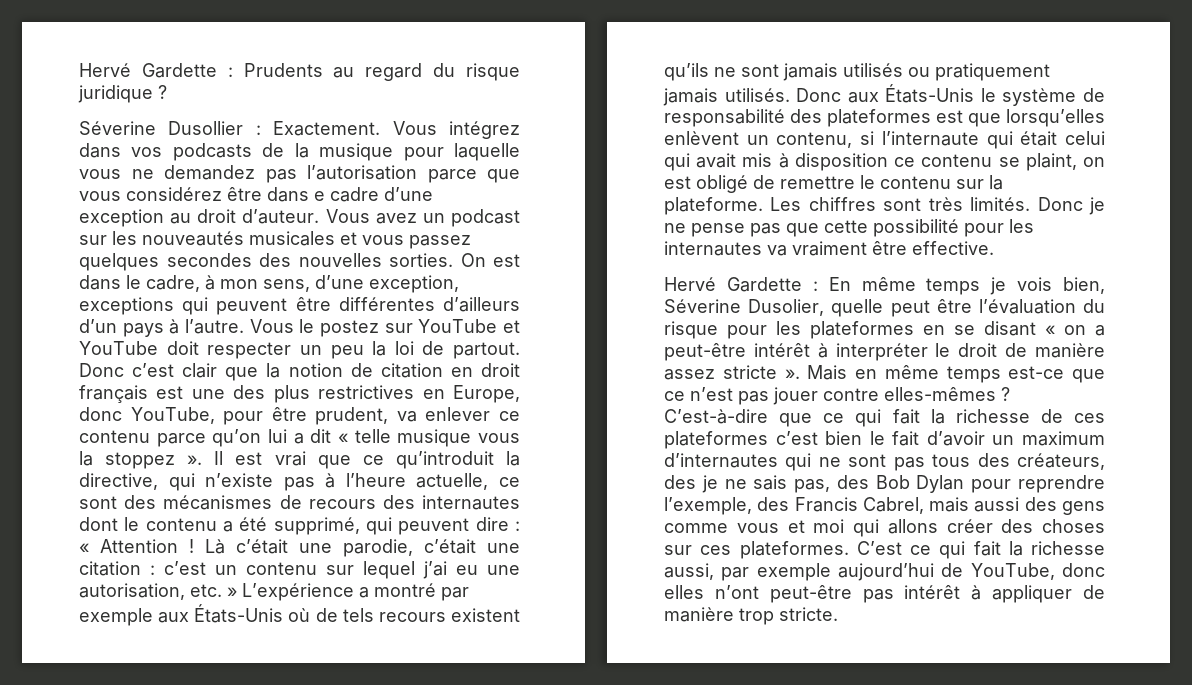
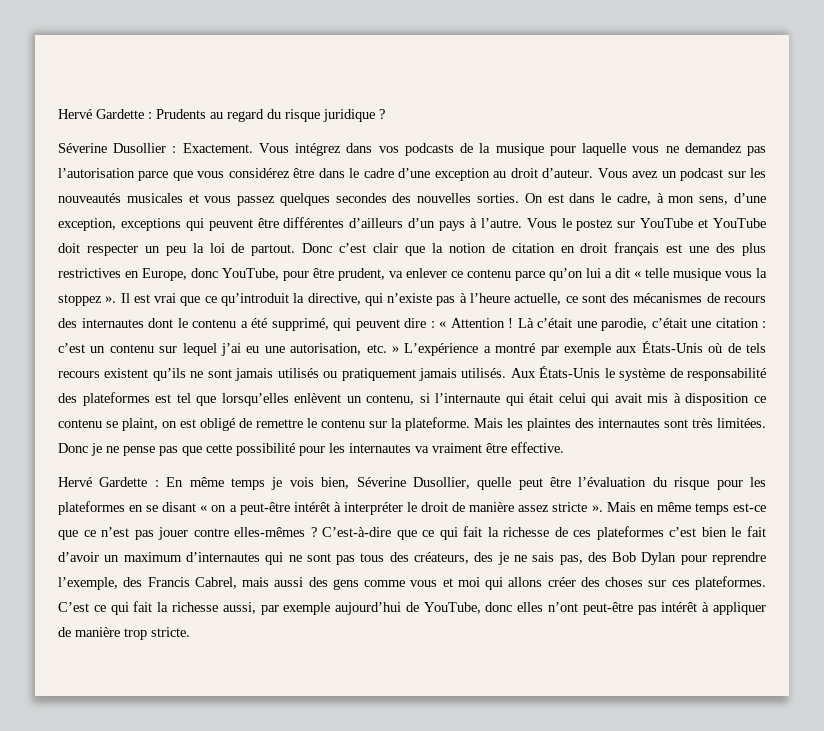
[314,191,325,201] e -> [349,168,360,178] le
[796,88,879,103] Donc aux -> [510,368,536,378] Aux
(963, 116) none -> [176,393,191,403] tel
[770,197,876,211] Les chiffres -> [474,418,660,431] Mais les plaintes des internautes
[970,197,1031,211] limités. -> [717,418,766,428] limitées.
[748,299,825,316] Dusolier, -> [412,477,470,489] Dusollier,

